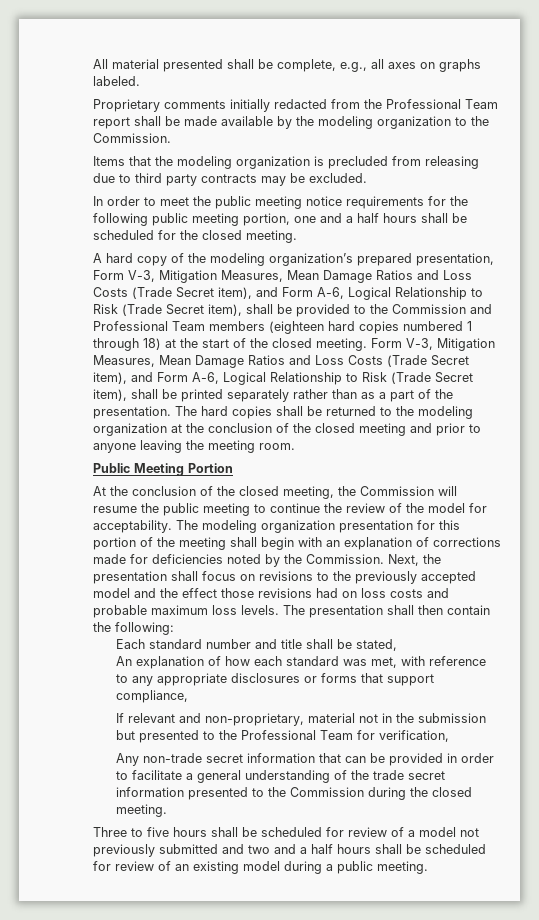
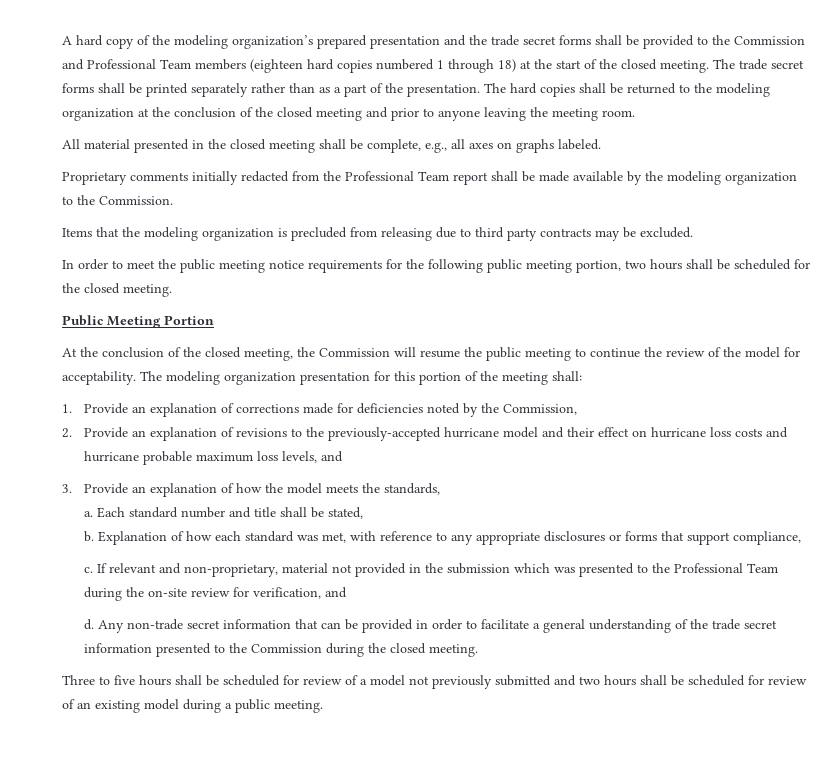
[92,59,223,72] All material presented -> [62,35,806,49] [62,59,805,73] [62,83,771,97] [62,107,636,121] [62,139,316,153] A hard copy of the modeling organization’s prepared presentation and the trade secret forms shall be provided to the Commission and Professional Team members (eighteen hard copies numbered 1 through 18) at the start of the closed meeting. The trade secret forms shall be printed separately rather than as a part of the presentation. The hard copies shall be returned to the modeling organization at the conclusion of the closed meeting and prior to anyone leaving the meeting room. // All material presented in the closed meeting
[293,213,379,223] one and a half -> [625,260,647,269] two
[92,253,494,266] [92,270,472,283] [92,287,483,300] [92,304,492,317] [92,321,472,334] [92,338,495,351] [92,355,469,368] [92,372,473,385] [92,389,453,402] [92,406,473,419] [92,423,481,436] [92,440,295,453] // A hard copy of the modeling organization’s prepared presentation, Form V-3, Mitigation Measures, Mean Damage Ratios and Loss Costs (Trade Secret item), and Form A-6, Logical Relationship to Risk (Trade Secret item), shall be provided to the Commission and Professional Team members (eighteen hard copies numbered 1 through 18) at the start of the closed meeting. Form V-3, Mitigation Measures, Mean Damage Ratios and Loss Costs (Trade Secret item), and Form A-6, Logical Relationship to Risk (Trade Secret item), shall be printed separately rather than as a part of the presentation. The hard copies shall be returned to the modeling organization at the conclusion of the closed meeting and prior to anyone leaving the meeting room. -> (173, 290) none
[229,537,322,550] shall begin with -> [552,371,583,381] [62,403,129,414] shall: // 1. Provide
[305,554,441,566] [92,571,476,584] [92,588,357,598] Commission. Next, the presentation shall focus on revisions to the previously accepted model and the effect those revisions had on -> [503,404,578,415] [62,427,707,441] Commission, // 2. Provide an explanation of revisions to the previously-accepted hurricane model and their effect on hurricane
(449, 593) none -> [84,451,140,462] hurricane
[240,605,490,618] [92,622,174,635] levels. The presentation shall then contain the following: // -> [282,451,344,463] [62,483,441,497] [84,511,94,517] levels, and // 3. Provide an explanation of how the model meets the standards, // a.
[116,656,205,669] An explanation -> [84,531,168,545] b. Explanation
(189, 696) none -> [84,567,94,573] c.
(379, 718) none -> [355,563,407,577] provided
[116,730,136,740] but -> [514,563,576,573] which was
(354, 735) none -> [84,587,231,601] during the on-site review
(450, 736) // -> [325,587,348,598] [84,619,95,630] and // d.
[273,844,333,854] and a half -> (601, 680) none

